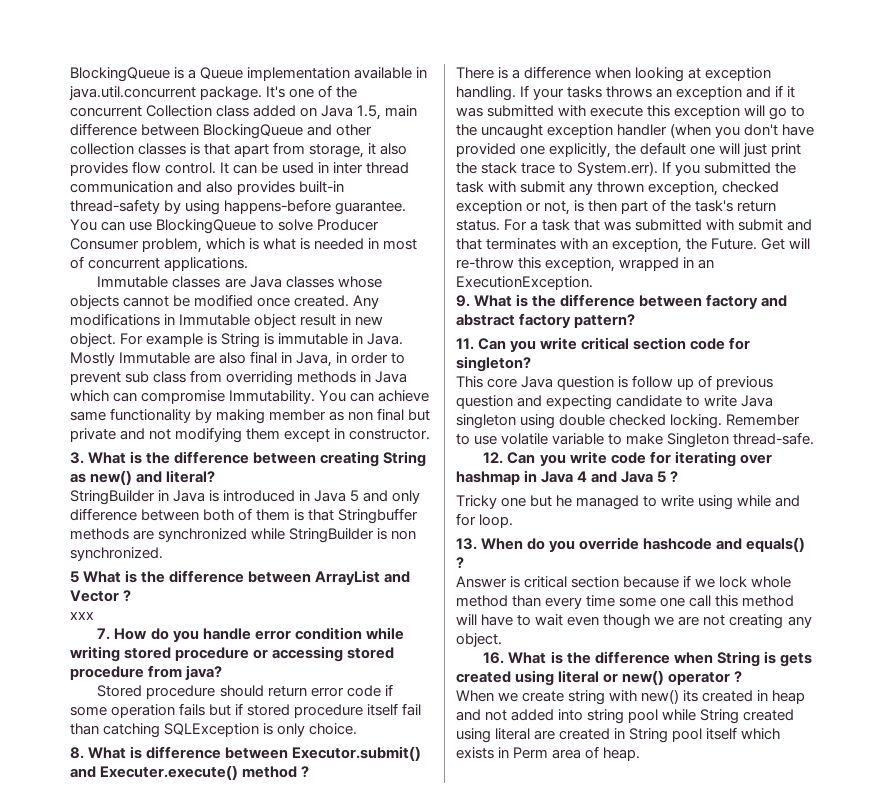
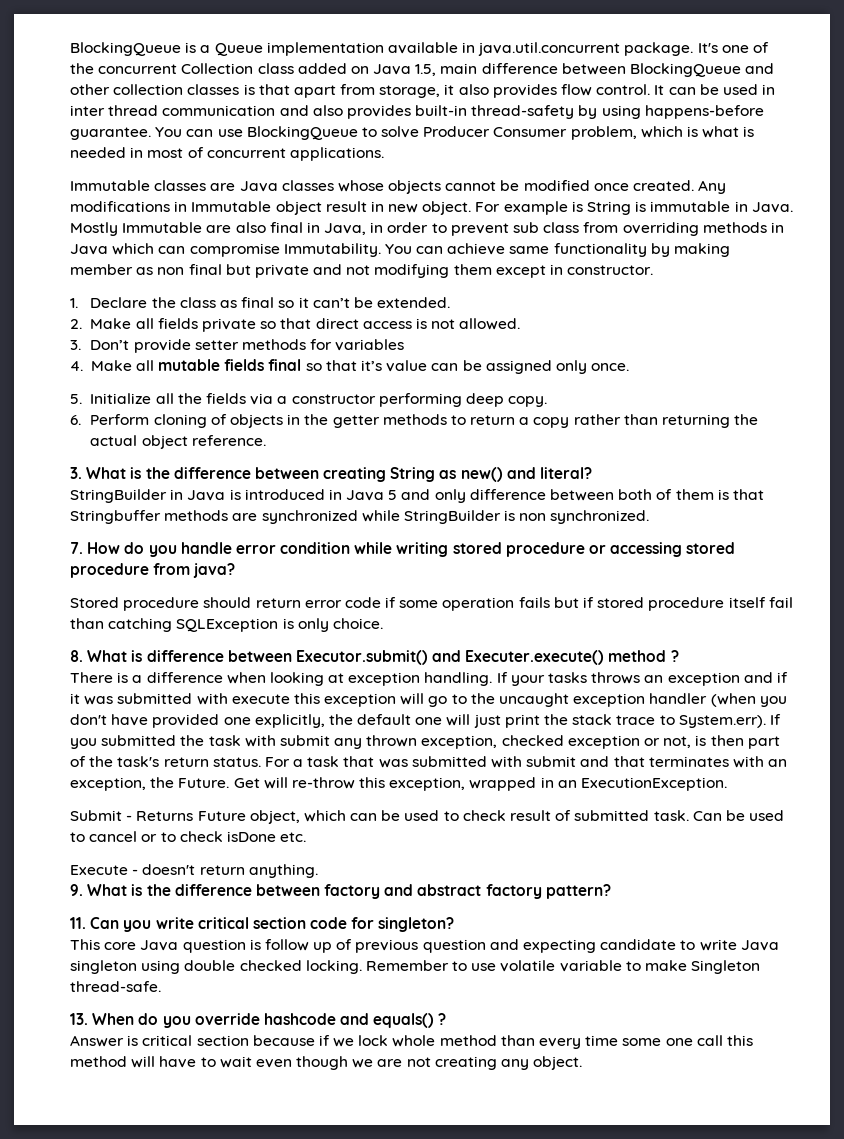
(431, 434) none -> [70,297,451,308] [70,318,521,332] [70,339,405,353] [70,359,630,374] [70,393,548,407] [70,414,759,428] [90,435,266,449] // 1. Declare the class as final so it can’t be extended. // 2. Make all fields private so that direct access is not allowed. // 3. Don’t provide setter methods for variables // 4. Make all mutable fields final so that it’s value can be assigned only once. // 5. Initialize all the fields via a constructor performing deep copy. // 6. Perform cloning of objects in the getter methods to return a copy rather than returning the actual object reference.
[70,570,411,585] [70,590,132,602] [70,612,94,620] // 5 What is the difference between ArrayList and Vector ? // xxx -> (650, 517) none
(593, 283) none -> [70,810,785,824] [70,831,307,842] [70,864,318,878] // Submit - Returns Future object, which can be used to check result of submitted task. Can be used to cancel or to check isDone etc. // Execute - doesn't return anything.
[483,451,772,467] [456,470,679,485] [456,495,801,510] [456,513,514,528] // 12. Can you write code for iterating over hashmap in Java 4 and Java 5 ? // Tricky one but he managed to write using while and for loop. -> (161, 986) none
[483,651,812,667] [456,670,743,686] [456,689,806,705] [456,709,795,724] [456,727,781,743] [456,746,641,761] // 16. What is the difference when String is gets created using literal or new() operator ? // When we create string with new() its created in heap and not added into string pool while String created using literal are created in String pool itself which exists in Perm area of heap. -> (583, 1063) none

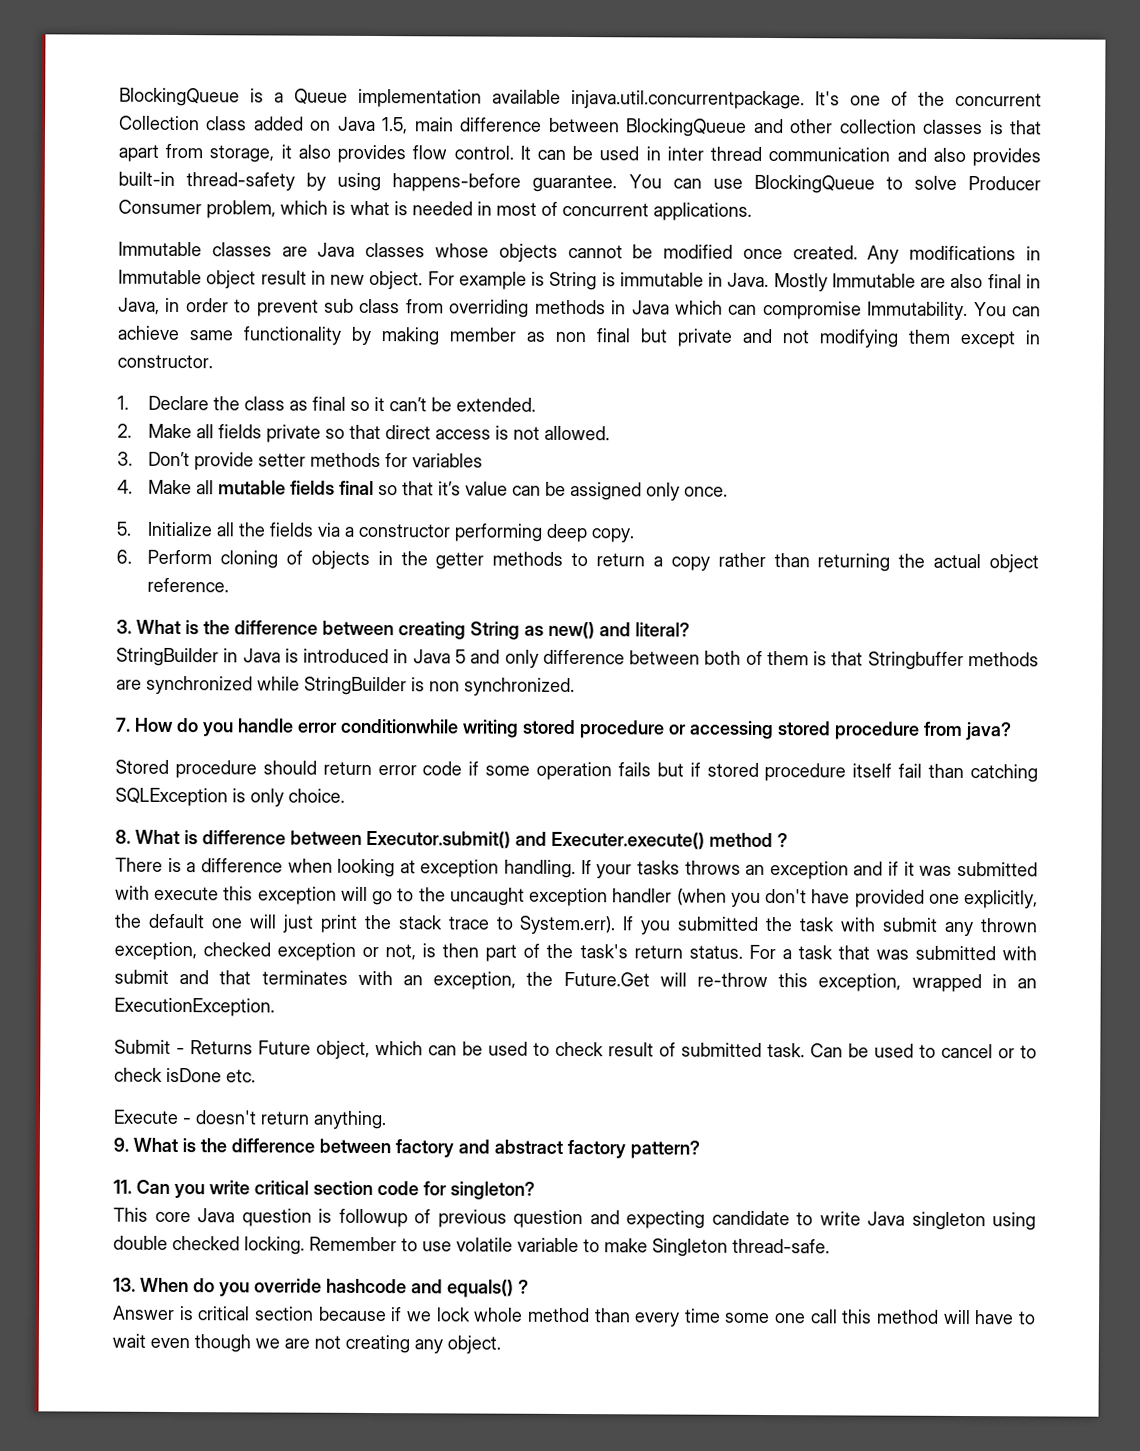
[462,42,694,56] in java.util.concurrent package. -> [571,89,805,110] injava.util.concurrentpackage.
[280,542,393,554] condition while -> [340,718,459,734] conditionwhile
[178,778,260,788] Future. Get -> [563,971,650,987] Future.Get
[264,939,333,953] follow up -> [338,1208,408,1228] followup

